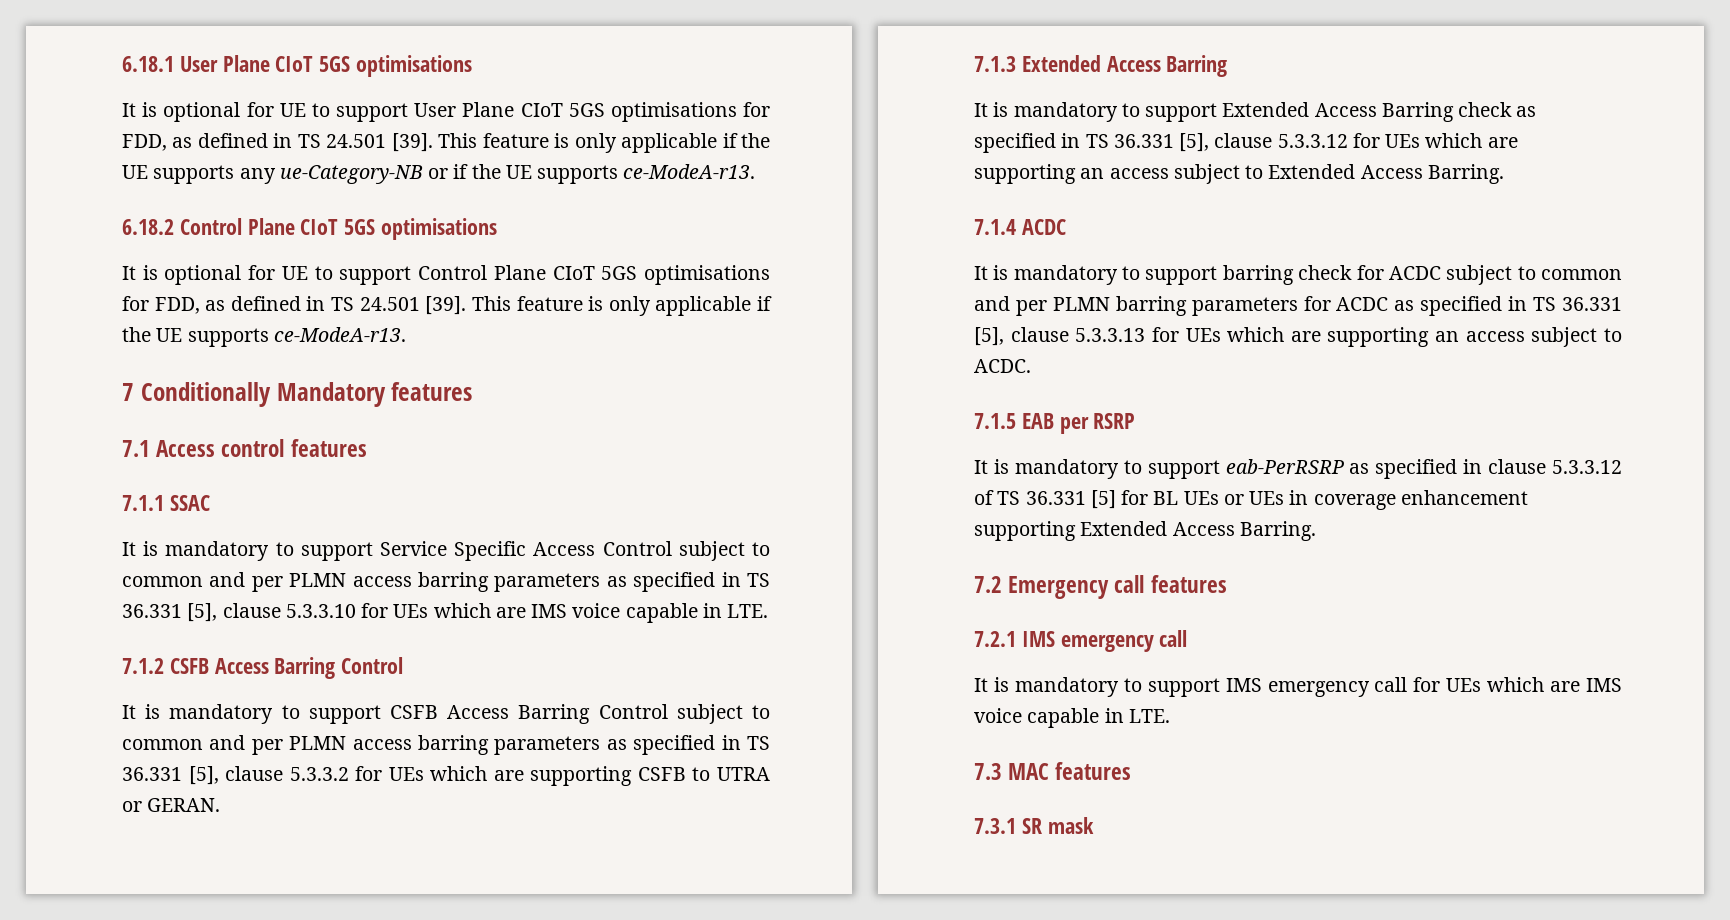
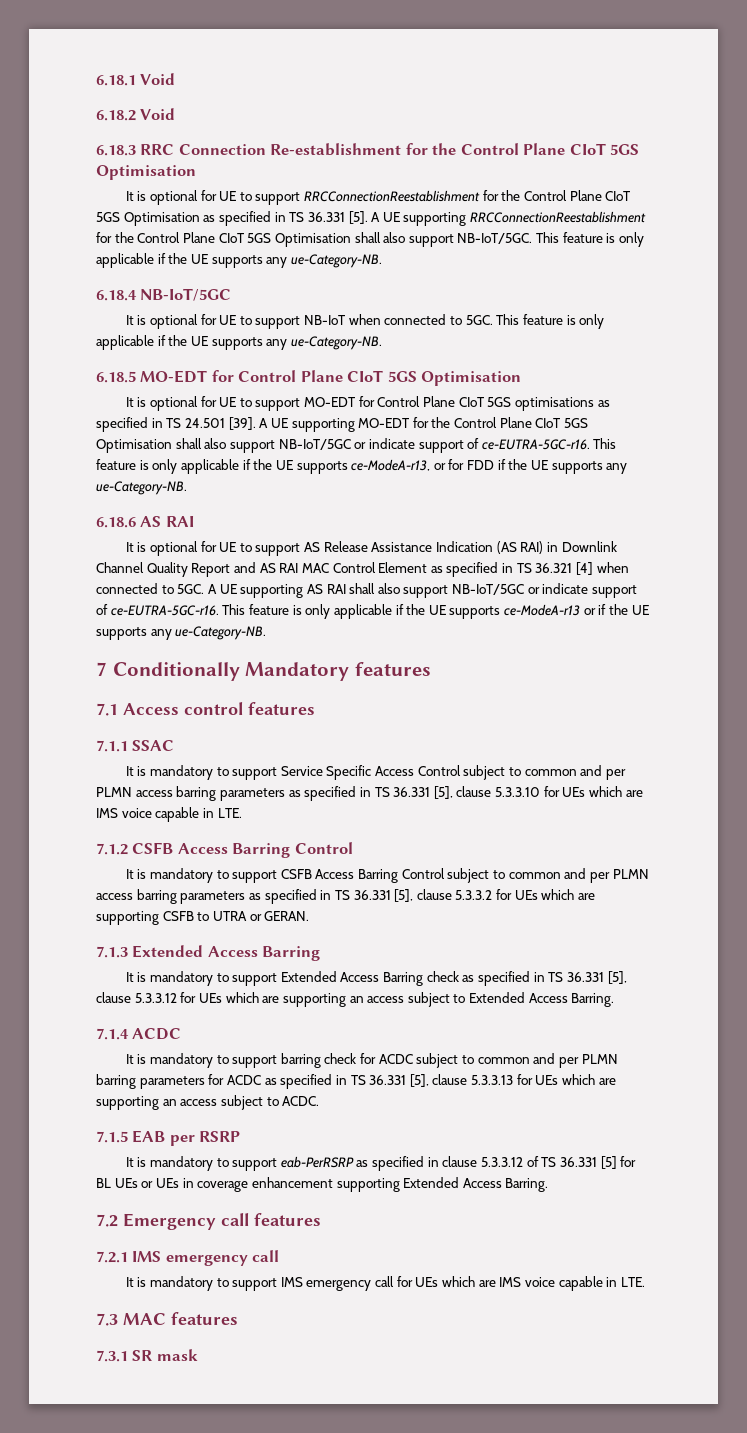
[179,55,473,77] [122,102,771,122] [122,133,433,152] User Plane CIoT 5GS optimisations // It is optional for UE to support User Plane CIoT 5GS optimisations for FDD, as defined in TS 24.501 [39]. -> [140,73,176,85] [96,108,176,121] [96,143,640,156] [96,165,196,180] [125,190,631,205] [96,211,647,226] [96,232,533,247] Void // 6.18.2 Void // 6.18.3 RRC Connection Re-establishment for the Control Plane CIoT 5GS Optimisation // It is optional for UE to support RRCConnectionReestablishment for the Control Plane CIoT 5GS Optimisation as specified in TS 36.331 [5]. A UE supporting RRCConnectionReestablishment for the Control Plane CIoT 5GS Optimisation shall also support NB-IoT/5GC.
[279,164,756,184] [122,218,498,240] [122,265,771,285] [122,296,772,316] [122,327,406,347] ue-Category-NB or if the UE supports ce-ModeA-r13. // 6.18.2 Control Plane CIoT 5GS optimisations // It is optional for UE to support Control Plane CIoT 5GS optimisations for FDD, as defined in TS 24.501 [39]. This feature is only applicable if the UE supports ce-ModeA-r13. -> [290,254,382,268] [96,288,232,301] [125,314,605,329] [96,335,382,350] [96,370,522,386] [125,396,610,411] [96,417,589,432] [96,438,617,453] [96,459,628,474] [96,481,187,495] [96,516,194,528] [125,541,617,556] [96,562,629,577] [96,583,638,598] [96,604,649,619] [96,626,267,640] ue-Category-NB. // 6.18.4 NB-IoT/5GC // It is optional for UE to support NB-IoT when connected to 5GC. This feature is only applicable if the UE supports any ue-Category-NB. // 6.18.5 MO-EDT for Control Plane CIoT 5GS Optimisation // It is optional for UE to support MO-EDT for Control Plane CIoT 5GS optimisations as specified in TS 24.501 [39]. A UE supporting MO-EDT for the Control Plane CIoT 5GS Optimisation shall also support NB-IoT/5GC or indicate support of ce-EUTRA-5GC-r16. This feature is only applicable if the UE supports ce-ModeA-r13, or for FDD if the UE supports any ue-Category-NB. // 6.18.6 AS RAI // It is optional for UE to support AS Release Assistance Indication (AS RAI) in Downlink Channel Quality Report and AS RAI MAC Control Element as specified in TS 36.321 [4] when connected to 5GC. A UE supporting AS RAI shall also support NB-IoT/5GC or indicate support of ce-EUTRA-5GC-r16. This feature is only applicable if the UE supports ce-ModeA-r13 or if the UE supports any ue-Category-NB.

